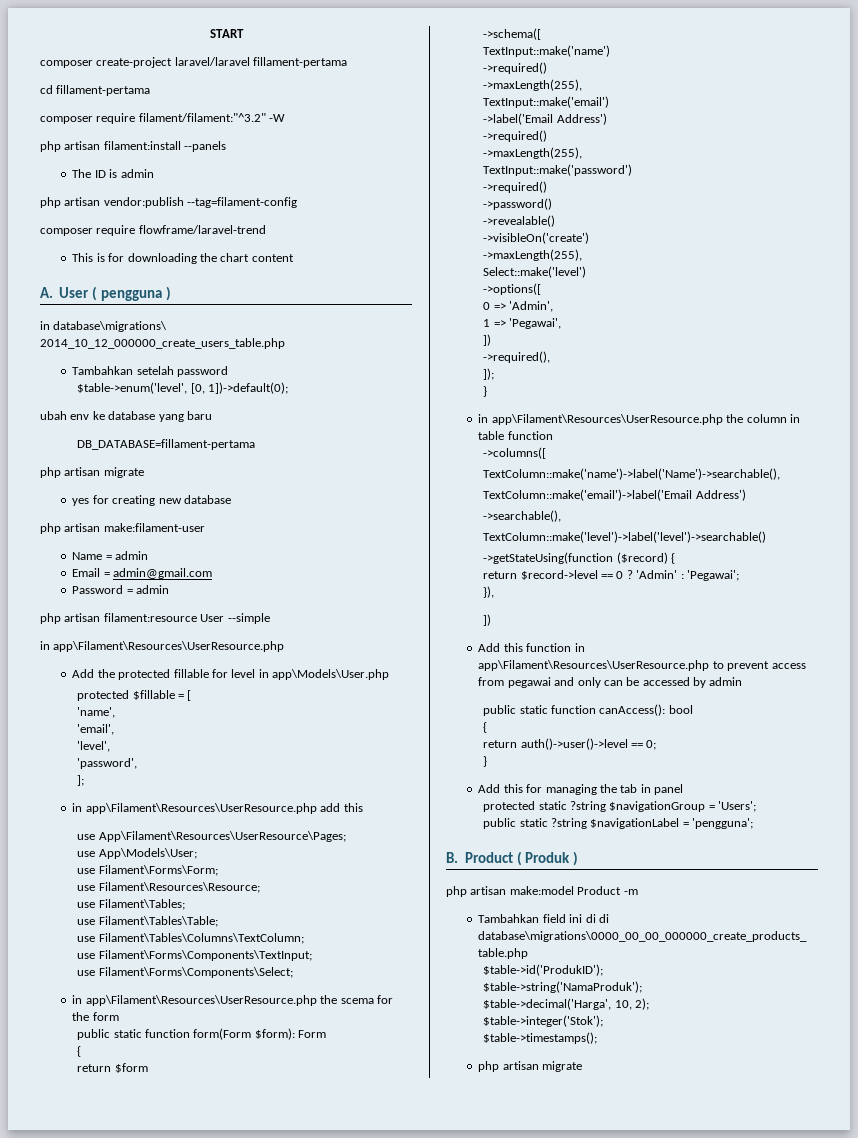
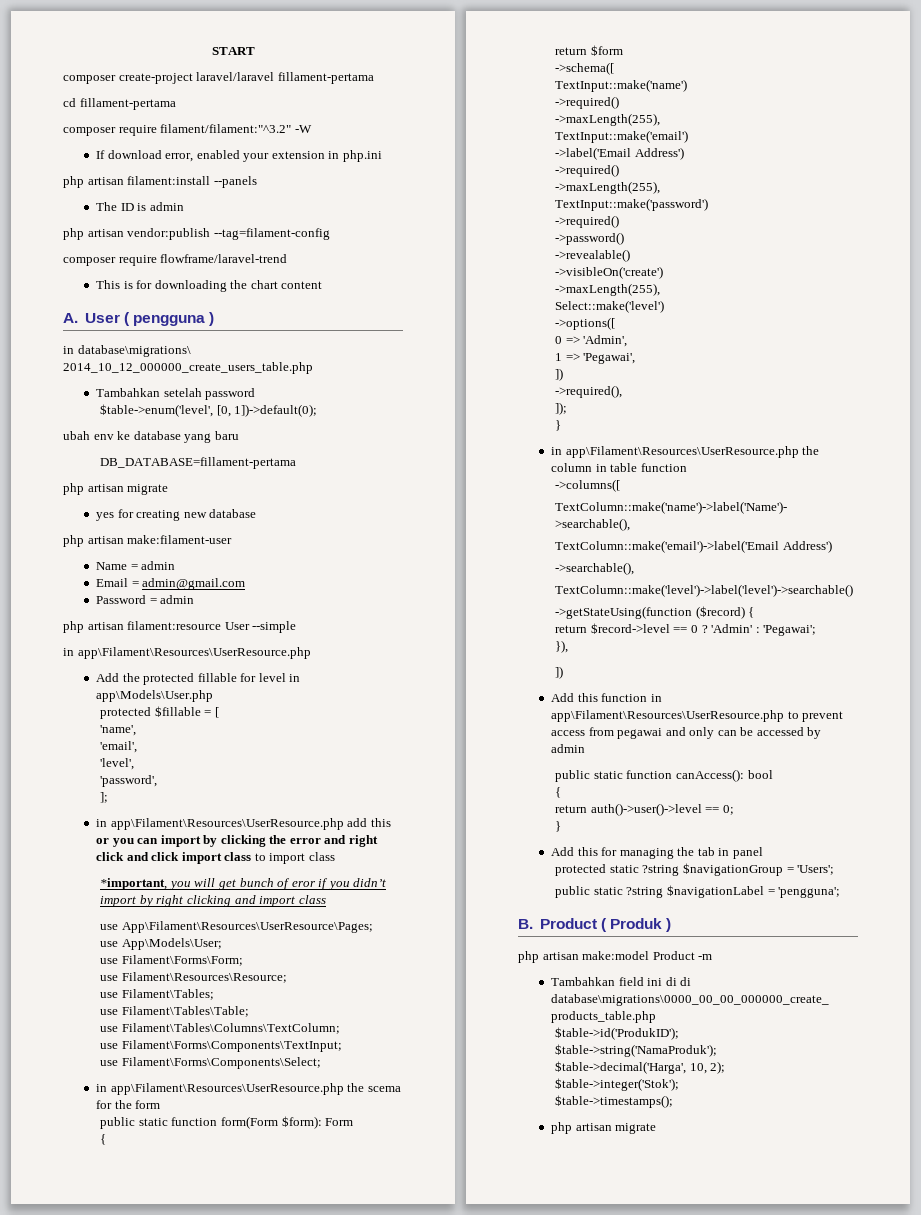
(286, 118) none -> [96,150,382,162] // If download error, enabled your extension in php.ini
(363, 807) none -> [96,835,378,847] [96,852,335,864] [100,878,387,890] [100,895,326,907] or you can import by clicking the error and right click and click import class to import class // *important, you will get bunch of eror if you didn’t import by right clicking and import class

